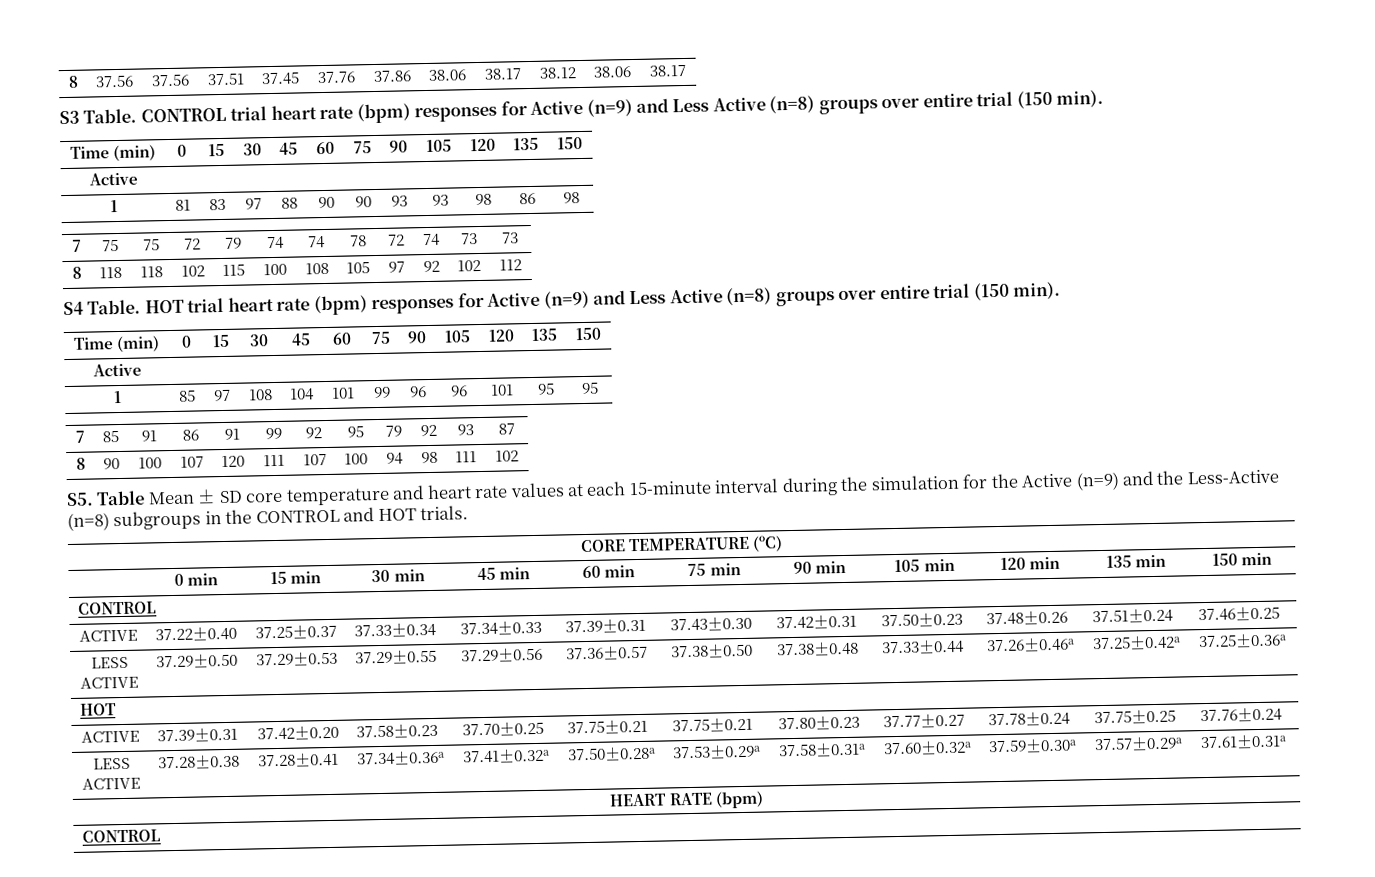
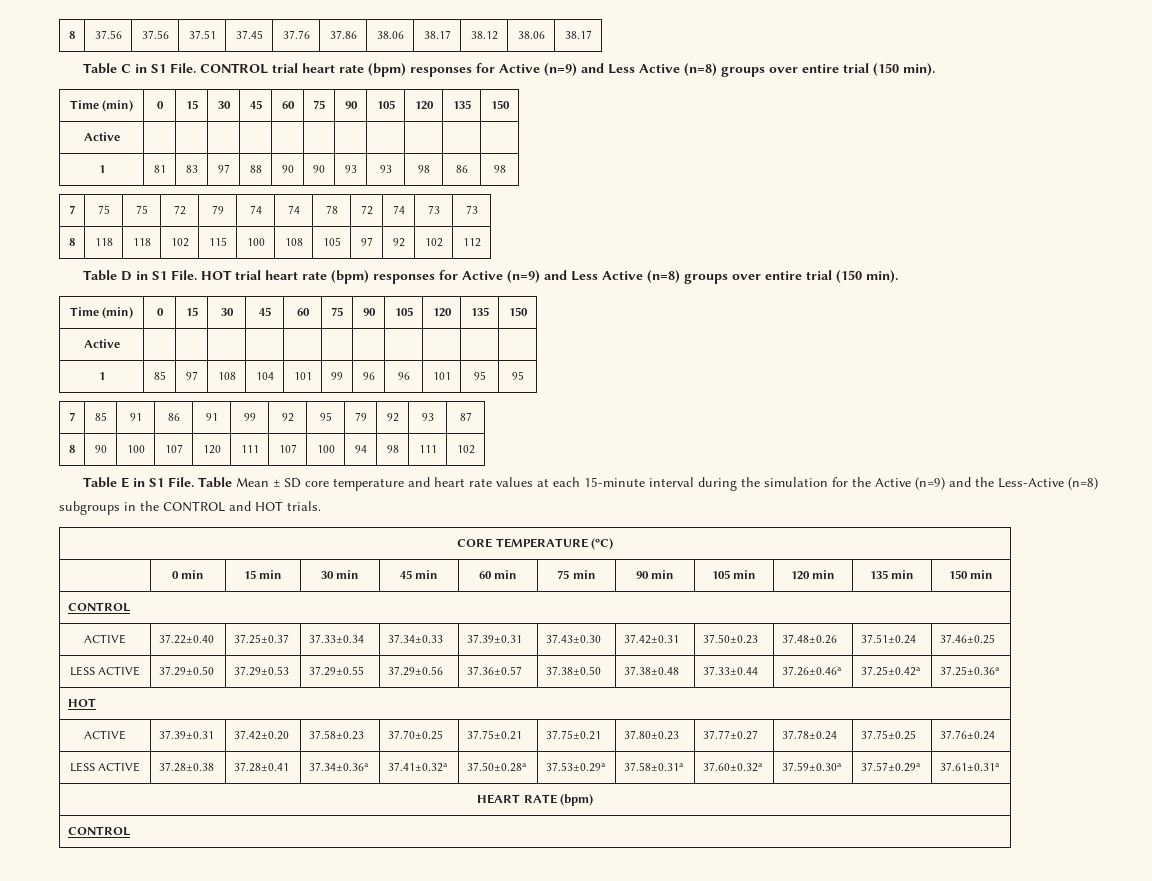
[59,108,138,125] S3 Table. -> [83,63,197,74] Table C in S1 File.
[63,299,142,316] S4 Table. -> [83,270,198,281] Table D in S1 File.
[66,492,94,507] S5. -> [83,477,195,488] Table E in S1 File.

